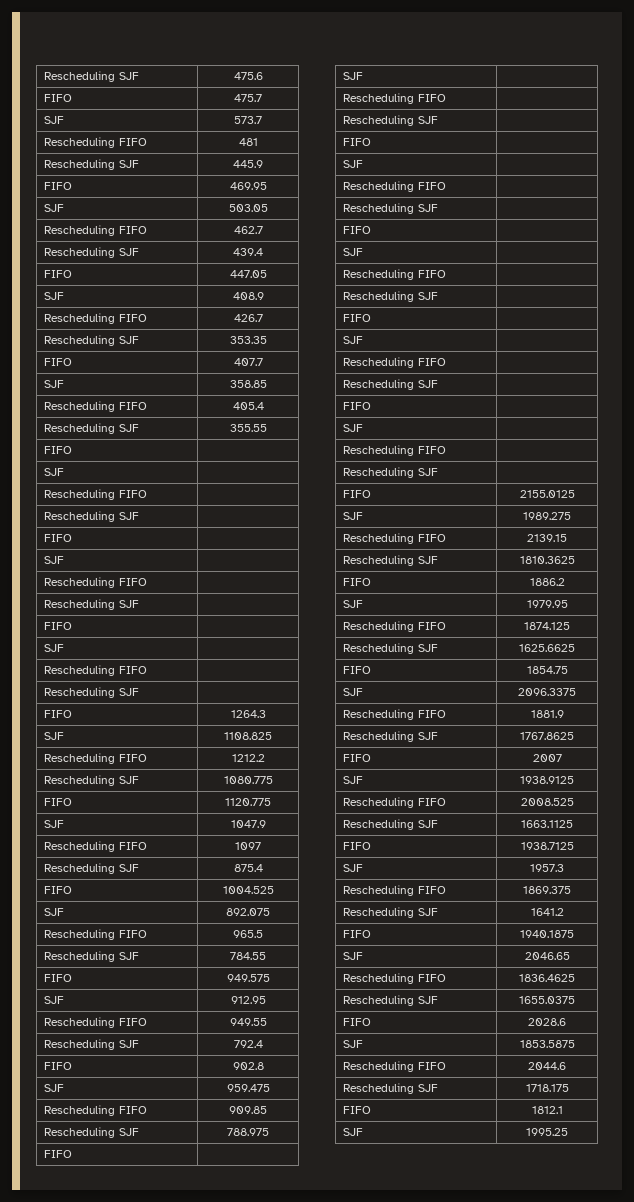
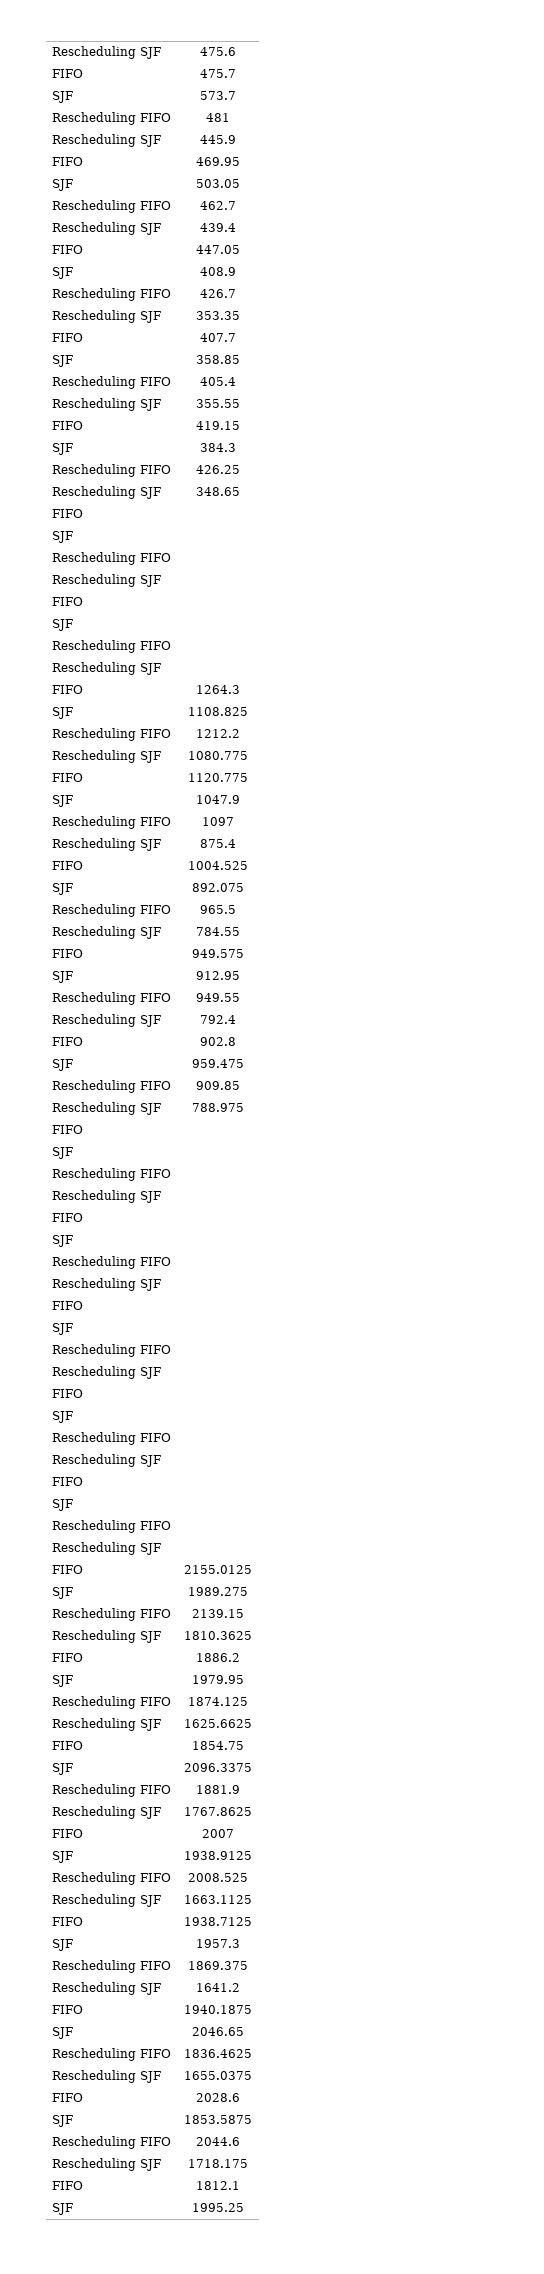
[44,468,65,476] [44,489,147,500] [44,511,139,522] // SJF | // Rescheduling FIFO | // Rescheduling SJF | -> [196,421,240,430] [51,443,73,455] [200,443,236,452] [51,464,171,477] [196,465,240,474] [51,486,161,499] [196,487,240,496] 419.15 // SJF | 384.3 // Rescheduling FIFO | 426.25 // Rescheduling SJF | 348.65

